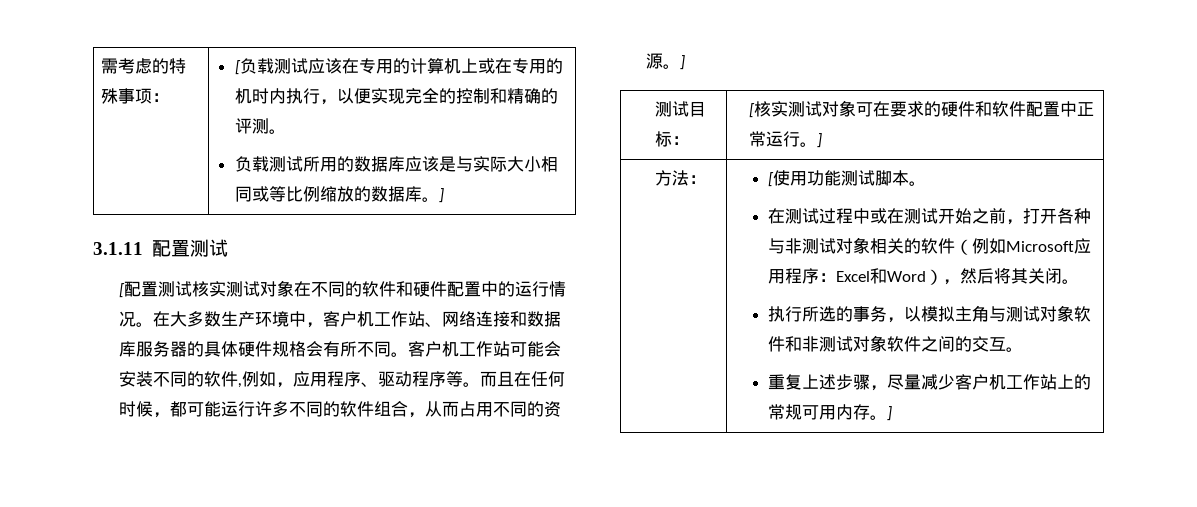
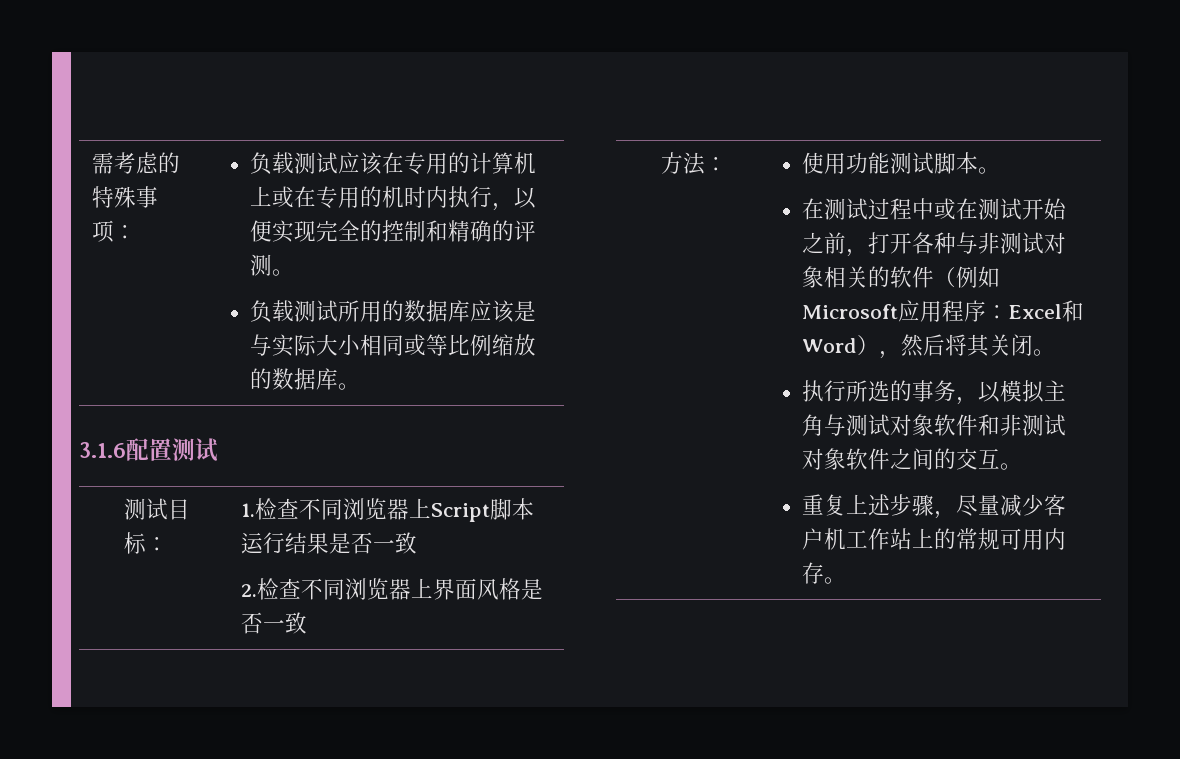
[234,60,241,75] [ -> (137, 232) none
[438,188,444,203] [93,239,228,257] [118,280,566,298] [118,311,561,328] [118,341,561,357] [118,371,565,388] [118,401,561,418] [645,53,685,70] [655,101,707,117] [655,131,690,147] [749,100,1095,118] [749,131,823,148] ] // 3.1.11配置测试 // [配置测试核实测试对象在不同的软件和硬件配置中的运行情况。在大多数生产环境中，客户机工作站、网络连接和数据库服务器的具体硬件规格会有所不同。客户机工作站可能会安装不同的软件,例如，应用程序、驱动程序等。而且在任何时候，都可能运行许多不同的软件组合，从而占用不同的资源。] // 测试目标： | [核实测试对象可在要求的硬件和软件配置中正常运行。] -> [79,438,218,462] [123,498,190,520] [123,532,168,554] [241,498,535,522] [241,532,418,554] [241,578,544,600] [241,612,308,634] // 3.1.6配置测试 // 测试目标： | 1.检查不同浏览器上Script脚本运行结果是否一致 // 2.检查不同浏览器上界面风格是否一致
[768,172,775,187] [ -> (727, 164) none
[887,406,893,421] ] -> (846, 580) none

